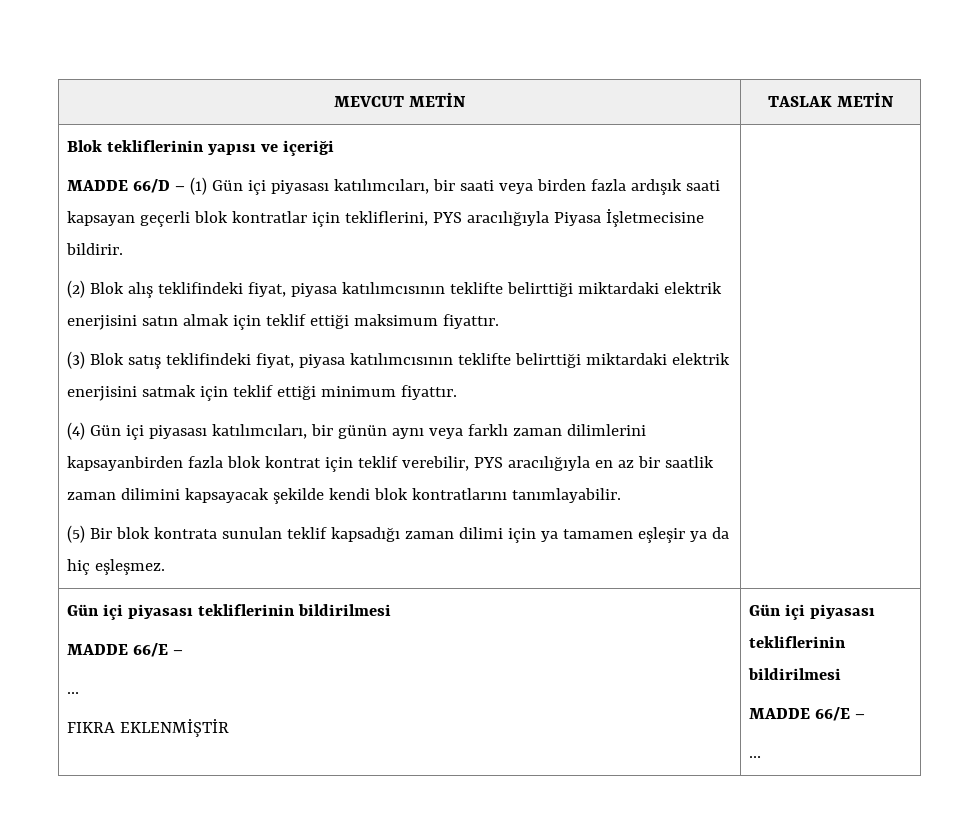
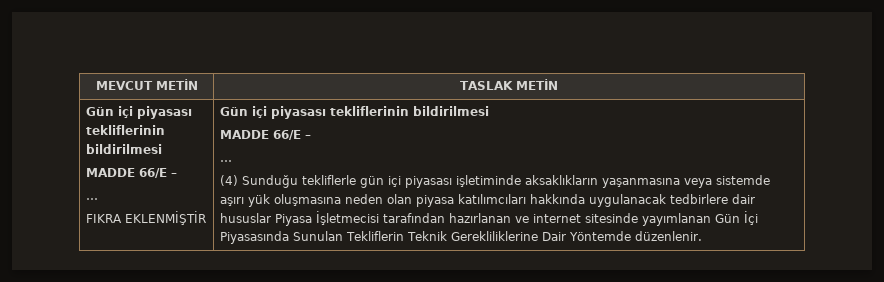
[67,140,335,156] [67,177,721,195] [67,209,705,227] [66,243,124,255] [67,280,723,298] [67,314,500,330] [67,351,731,369] [67,385,458,401] [67,422,647,440] [67,456,715,472] [67,488,622,504] [67,525,730,543] [67,559,166,575] // Blok tekliflerinin yapısı ve içeriği // MADDE 66/D – (1) Gün içi piyasası katılımcıları, bir saati veya birden fazla ardışık saati kapsayan geçerli blok kontratlar için tekliflerini, PYS aracılığıyla Piyasa İşletmecisine bildirir. // (2) Blok alış teklifindeki fiyat, piyasa katılımcısının teklifte belirttiği miktardaki elektrik enerjisini satın almak için teklif ettiği maksimum fiyattır. // (3) Blok satış teklifindeki fiyat, piyasa katılımcısının teklifte belirttiği miktardaki elektrik enerjisini satmak için teklif ettiği minimum fiyattır. // (4) Gün içi piyasası katılımcıları, bir günün aynı veya farklı zaman dilimlerini kapsayanbirden fazla blok kontrat için teklif verebilir, PYS aracılığıyla en az bir saatlik zaman dilimini kapsayacak şekilde kendi blok kontratlarını tanımlayabilir. // (5) Bir blok kontrata sunulan teklif kapsadığı zaman dilimi için ya tamamen eşleşir ya da hiç eşleşmez. | -> (558, 84) none
(762, 757) none -> [220,175,771,188] [220,194,756,207] [220,211,759,226] [220,231,703,244] // (4) Sunduğu tekliflerle gün içi piyasası işletiminde aksaklıkların yaşanmasına veya sistemde aşırı yük oluşmasına neden olan piyasa katılımcıları hakkında uygulanacak tedbirlere dair hususlar Piyasa İşletmecisi tarafından hazırlanan ve internet sitesinde yayımlanan Gün İçi Piyasasında Sunulan Tekliflerin Teknik Gerekliliklerine Dair Yöntemde düzenlenir.

